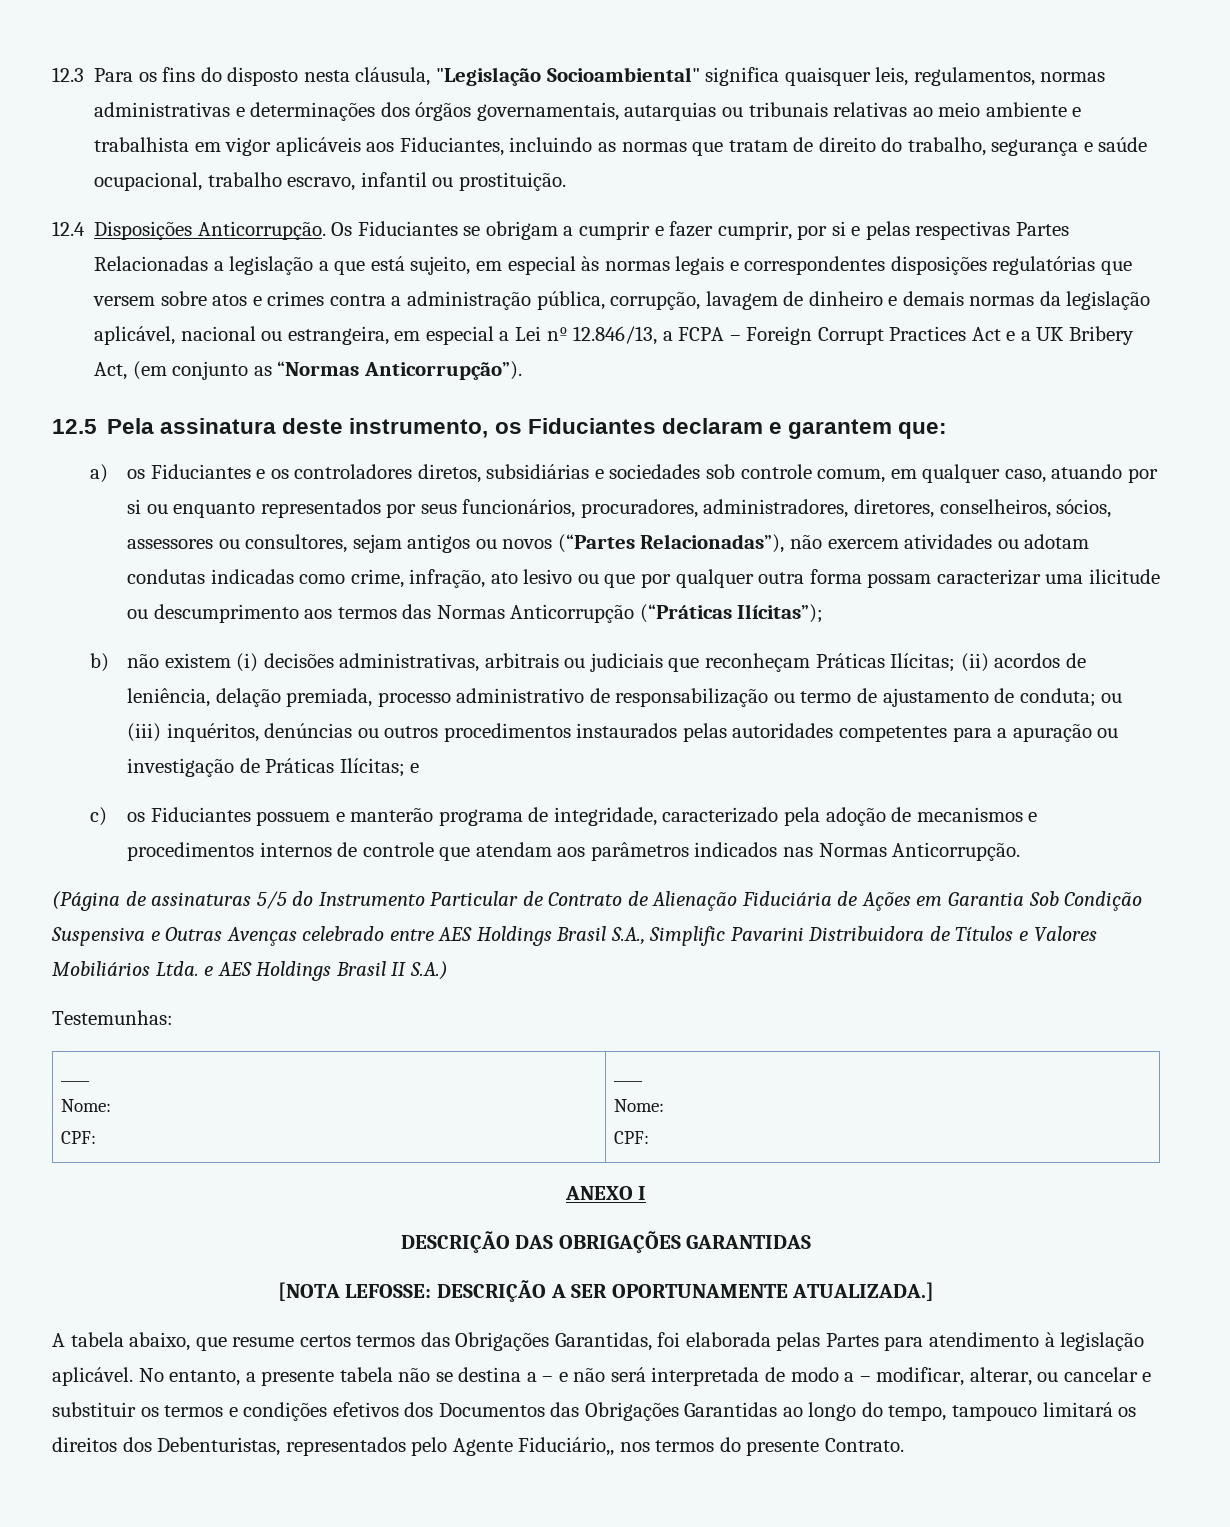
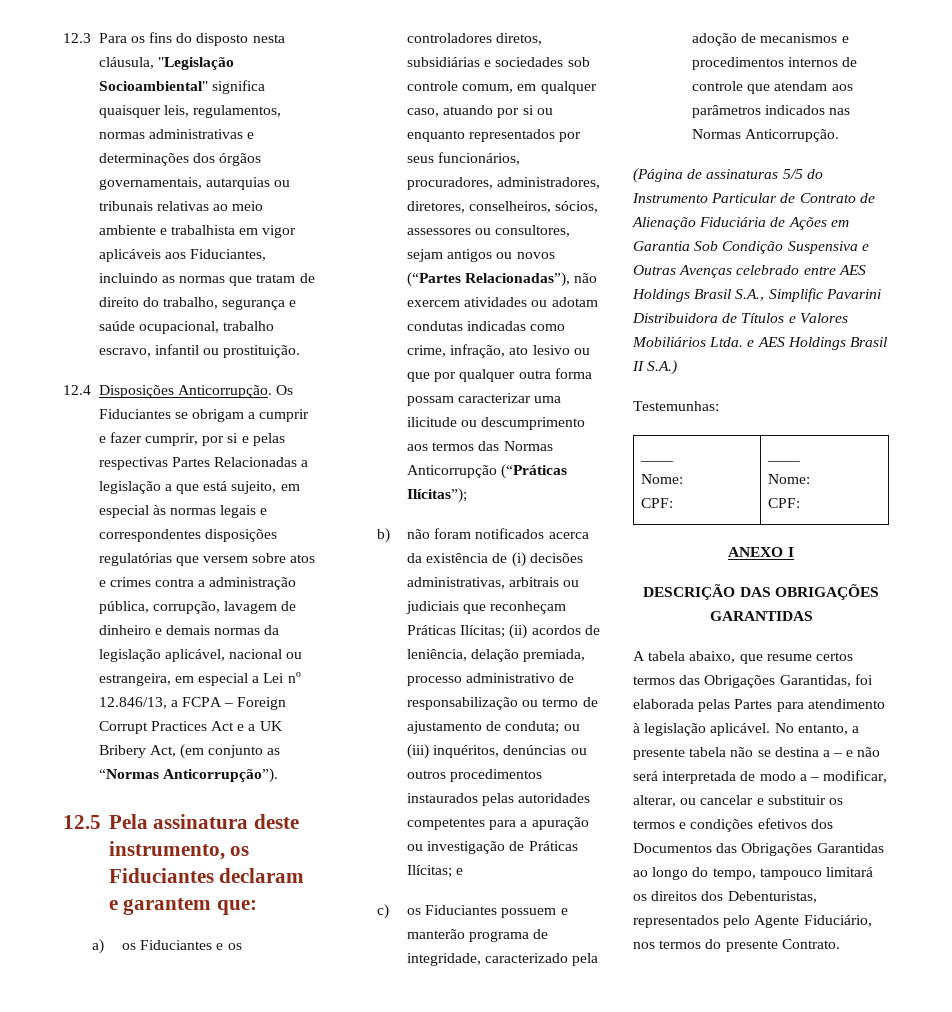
[164,653,231,668] existem -> [434,528,589,539] [406,553,508,563] foram notificados acerca da existência de
[277,1280,935,1302] // [NOTA LEFOSSE: DESCRIÇÃO A SER OPORTUNAMENTE ATUALIZADA.] -> (813, 616) none
[518,1437,615,1456] Fiduciário,, -> [803,915,872,927] Fiduciário,

